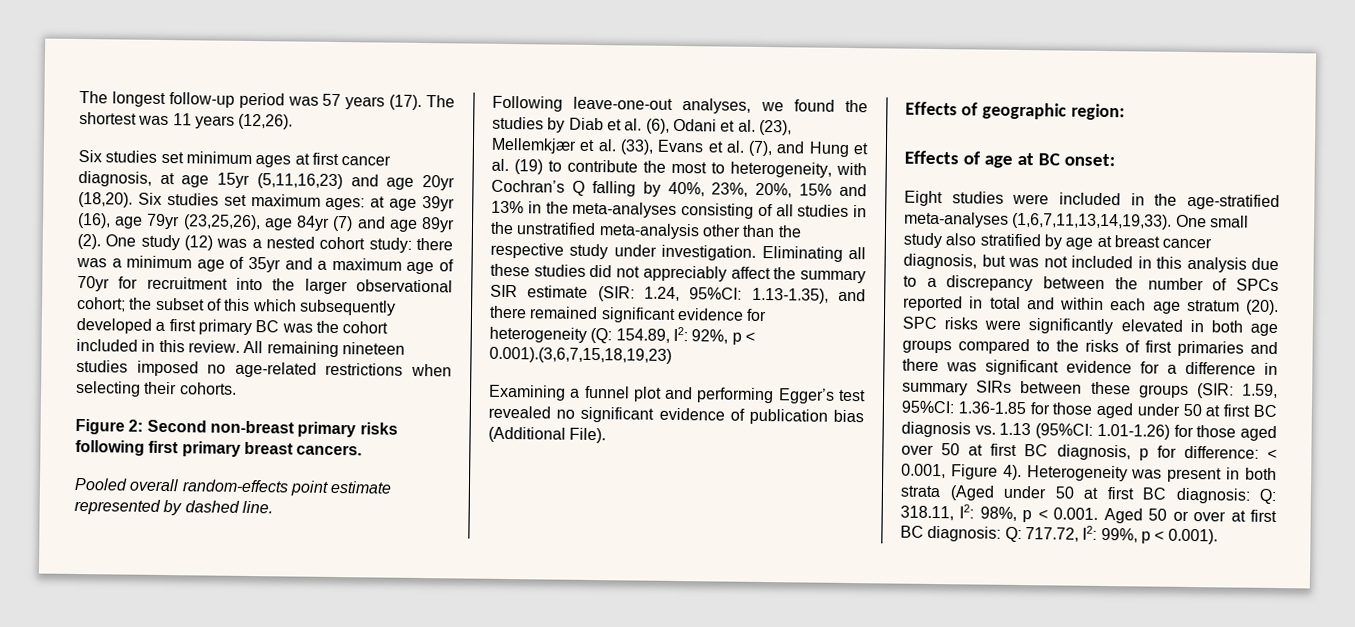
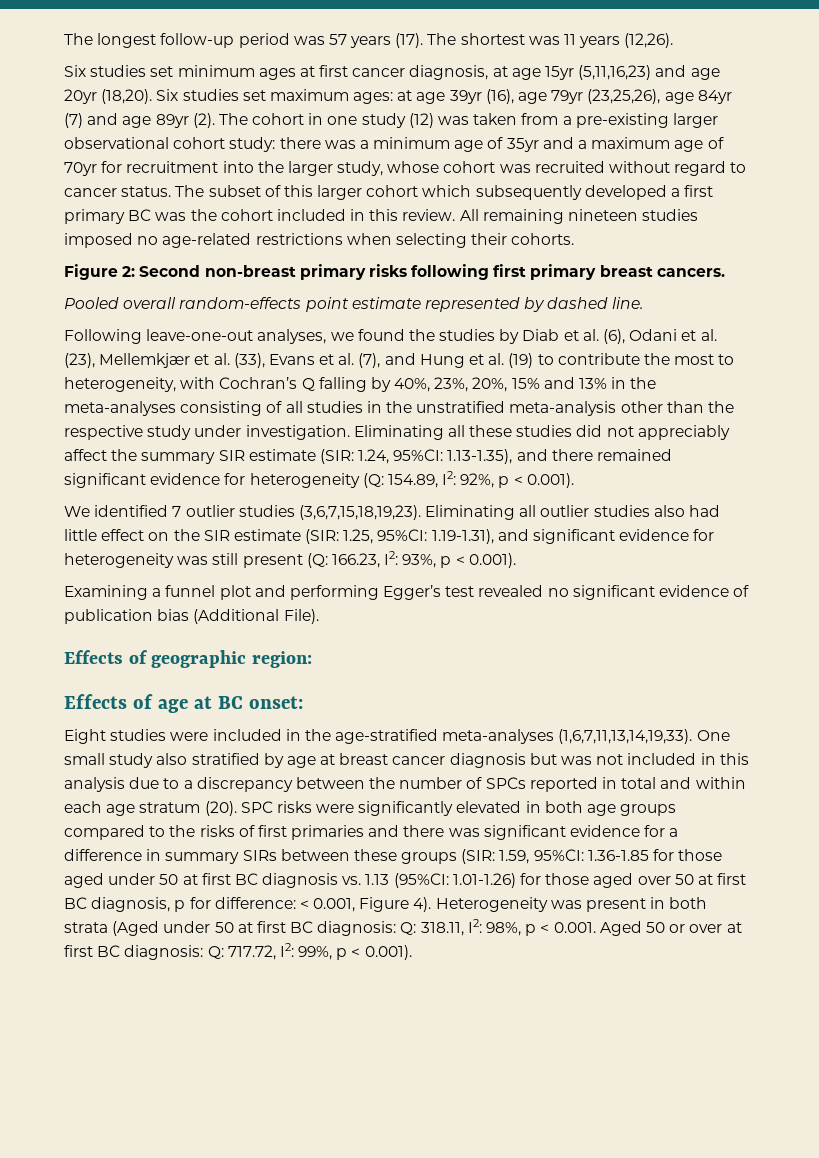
[105,234,315,251] One study (12) was a nested -> [218,113,718,128] [64,137,169,149] The cohort in one study (12) was taken from a pre-existing larger observational
[356,279,454,293] [76,296,153,312] observational cohort; the -> [337,161,747,176] [64,185,205,197] study, whose cohort was recruited without regard to cancer status. The
(251, 305) none -> [317,185,419,200] larger cohort
[489,346,672,364] 0.001).(3,6,7,15,18,19,23) -> [526,473,574,488] [64,505,721,520] [64,529,715,544] [64,551,516,568] 0.001). // We identified 7 outlier studies (3,6,7,15,18,19,23). Eliminating all outlier studies also had little effect on the SIR estimate (SIR: 1.25, 95%CI: 1.19-1.31), and significant evidence for heterogeneity was still present (Q: 166.23, I2: 93%, p < 0.001).
[903,253,977,270] diagnosis, -> [449,753,526,768] diagnosis

